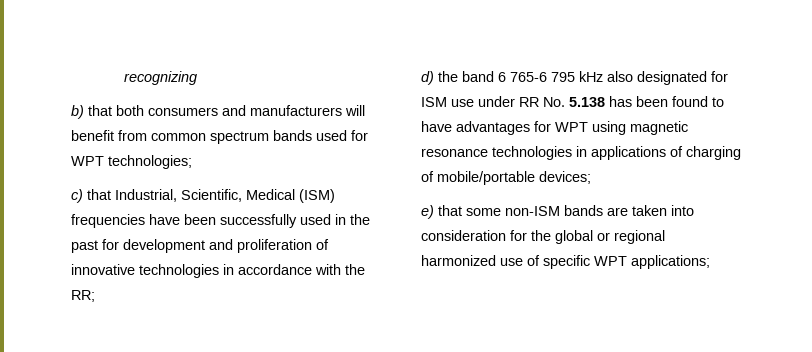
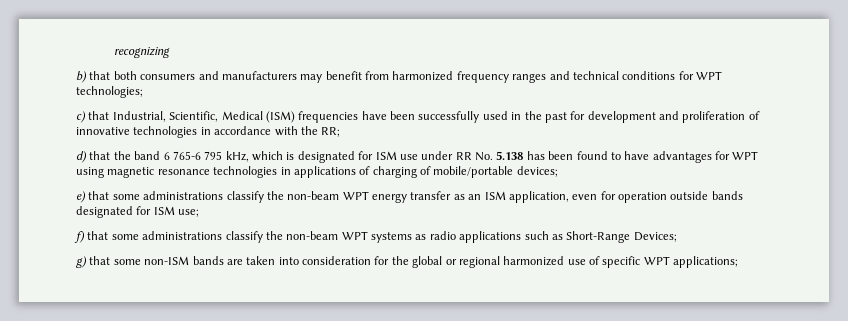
[345,105,365,116] will -> [300,74,323,83] may
[151,130,347,144] common spectrum bands used -> [392,71,676,83] harmonized frequency ranges and technical conditions
(434, 78) none -> [89,151,111,160] that
[579,71,633,82] kHz also -> [225,151,295,162] kHz, which is
(501, 212) none -> [143,191,743,203] [76,206,200,218] [74,231,677,243] [76,256,141,268] administrations classify the non-beam WPT energy transfer as an ISM application, even for operation outside bands designated for ISM use; // f) that some administrations classify the non-beam WPT systems as radio applications such as Short-Range Devices; // g) that some

